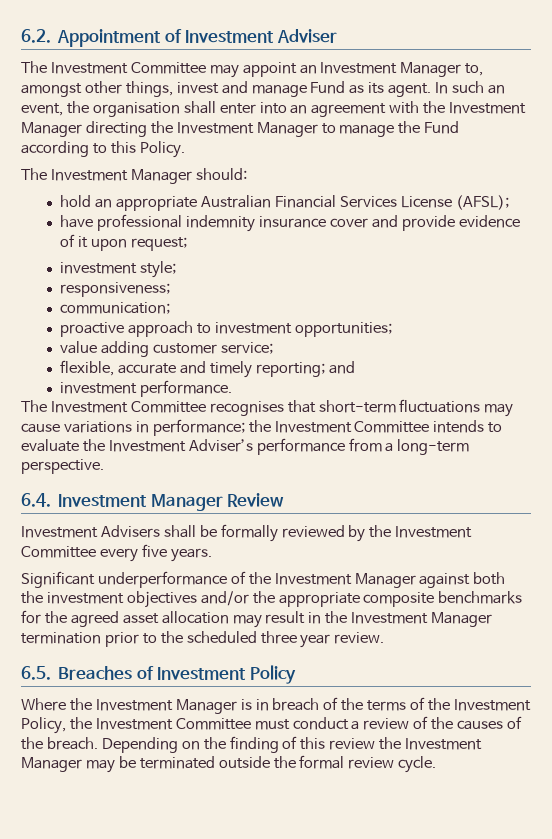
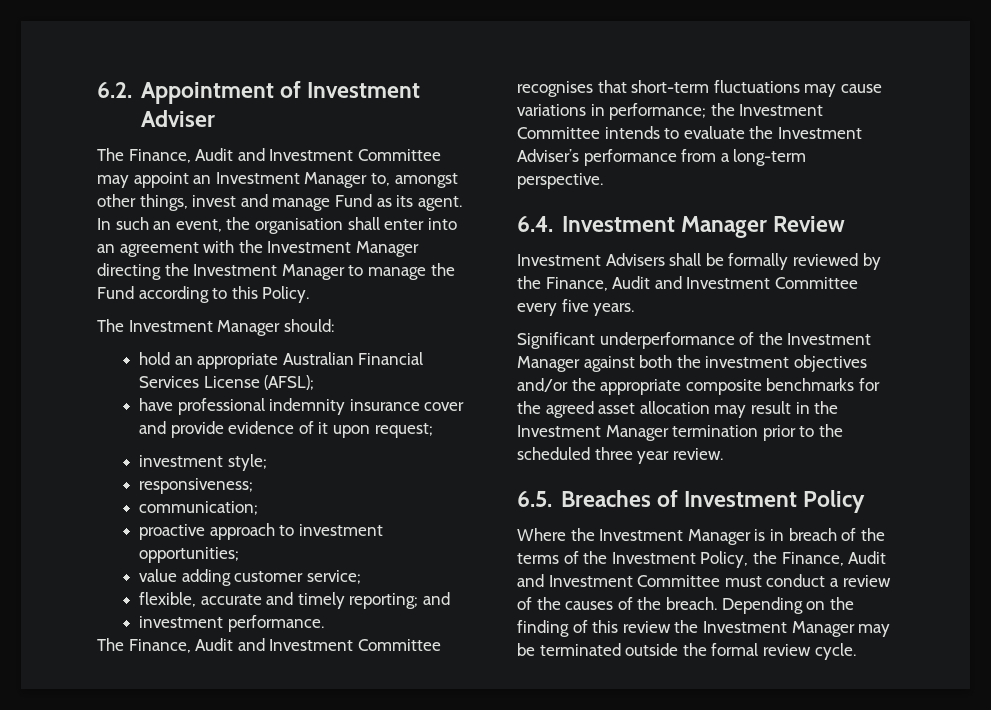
(47, 67) none -> [128,148,265,163] Finance, Audit and
(47, 406) none -> [128,638,265,653] Finance, Audit and
(392, 531) none -> [545,276,682,291] Finance, Audit and
(92, 723) none -> [781,551,887,566] [517,574,544,587] Finance, Audit and

